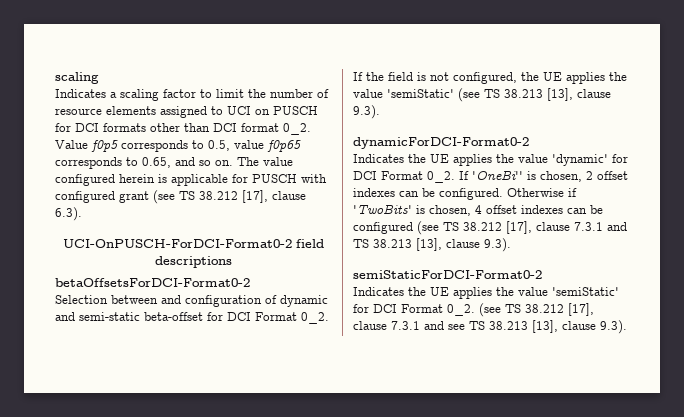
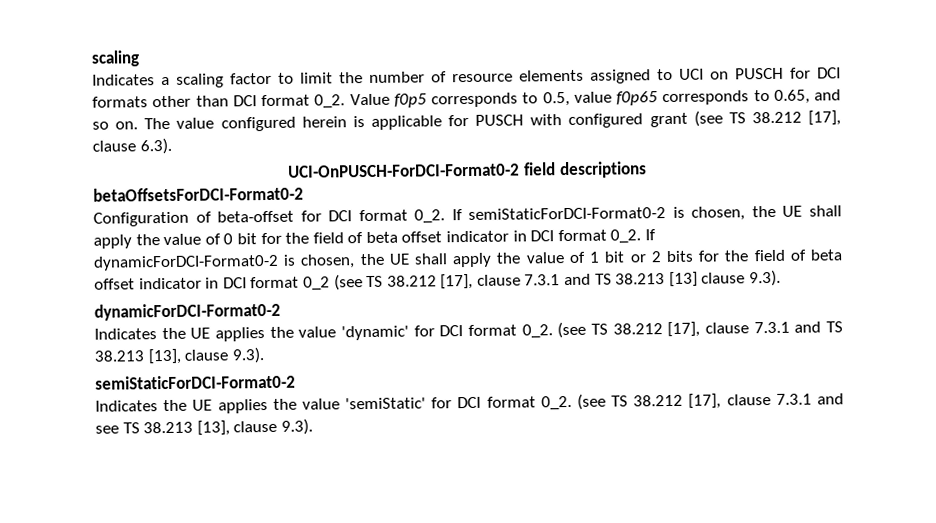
[55,295,328,307] [55,312,140,321] Selection between and configuration of dynamic and semi-static -> [93,211,212,227] Configuration of
[255,312,329,324] [353,72,627,84] [353,88,573,102] Format 0_2. If the field is not configured, the UE applies the value 'semiStatic' (see TS 38.213 [13], -> [358,205,843,224] [93,229,657,249] [93,249,844,271] [94,271,698,291] format 0_2. If semiStaticForDCI-Format0-2 is chosen, the UE shall apply the value of 0 bit for the field of beta offset indicator in DCI format 0_2. If dynamicForDCI-Format0-2 is chosen, the UE shall apply the value of 1 bit or 2 bits for the field of beta offset indicator in DCI format 0_2 (see TS 38.212 [17], clause 7.3.1 and TS 38.213 [13]
[381,170,628,183] [353,188,577,200] [353,204,603,216] [353,222,413,234] Format 0_2. If 'OneBi'' is chosen, 2 offset indexes can be configured. Otherwise if 'TwoBits' is chosen, 4 offset indexes can be configured -> [468,324,553,339] format 0_2.
[401,304,443,313] Format -> [486,396,536,408] format

